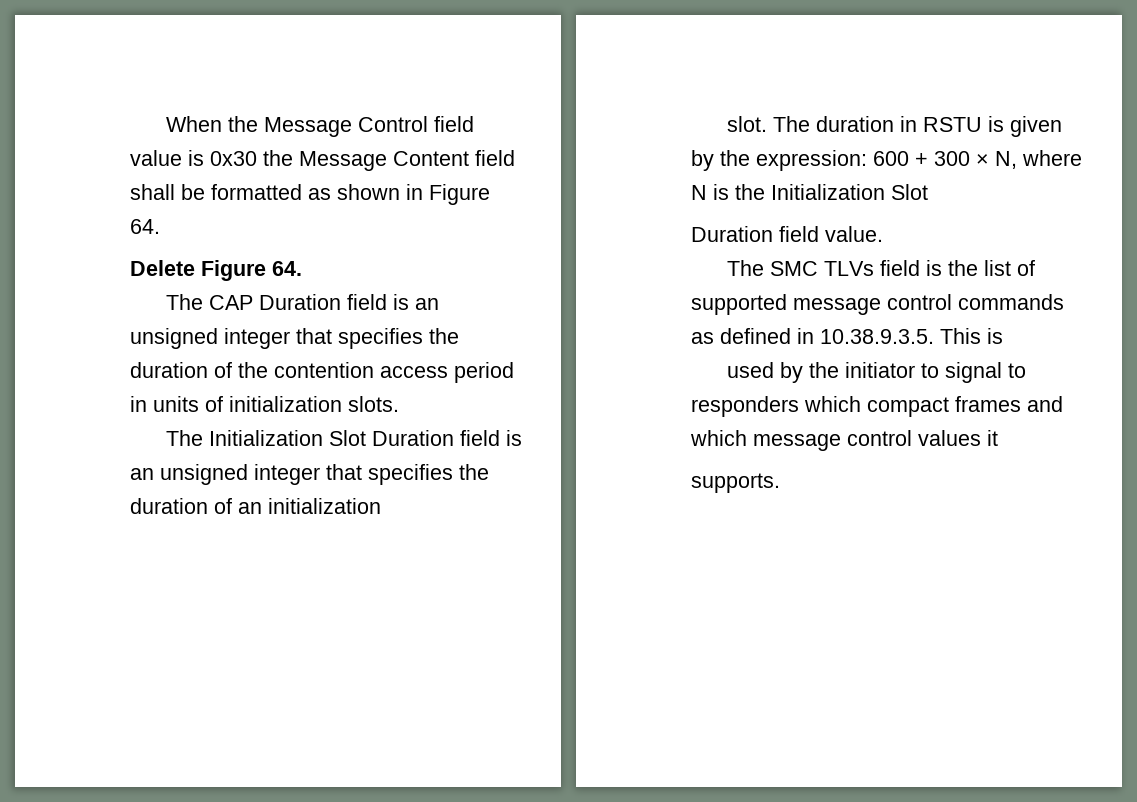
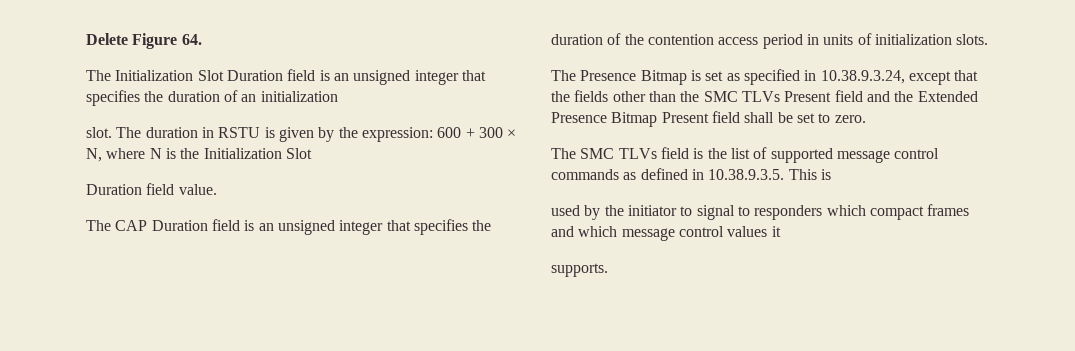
[165,116,474,137] [130,150,515,171] [130,184,490,205] [130,219,160,234] [130,260,302,281] [165,294,439,310] [130,328,459,349] [130,362,514,383] [130,396,399,412] When the Message Control field value is 0x30 the Message Content field shall be formatted as shown in Figure 64. // Delete Figure 64. // The CAP Duration field is an unsigned integer that specifies the duration of the contention access period in units of initialization slots. -> [86,33,202,49] Delete Figure 64.
(883, 234) none -> [86,219,492,235] [551,33,989,49] [551,69,979,85] [551,90,978,102] [551,111,866,127] // The CAP Duration field is an unsigned integer that specifies the duration of the contention access period in units of initialization slots. // The Presence Bitmap is set as specified in 10.38.9.3.24, except that the fields other than the SMC TLVs Present field and the Extended Presence Bitmap Present field shall be set to zero.

